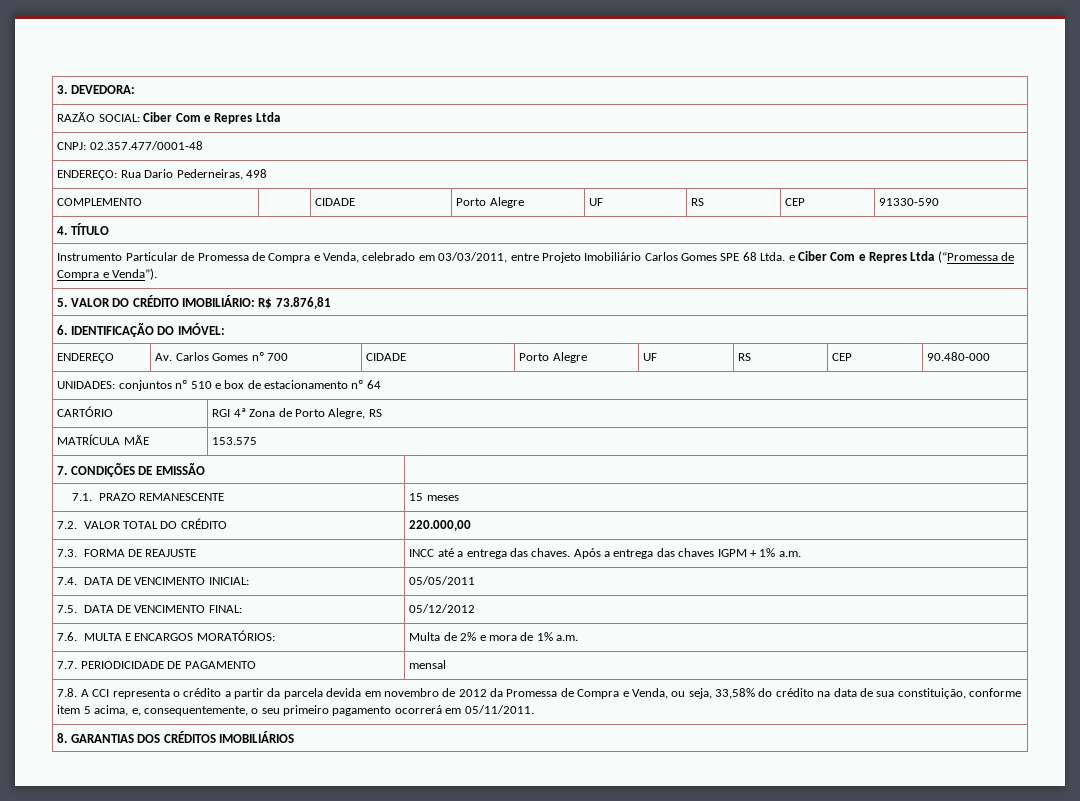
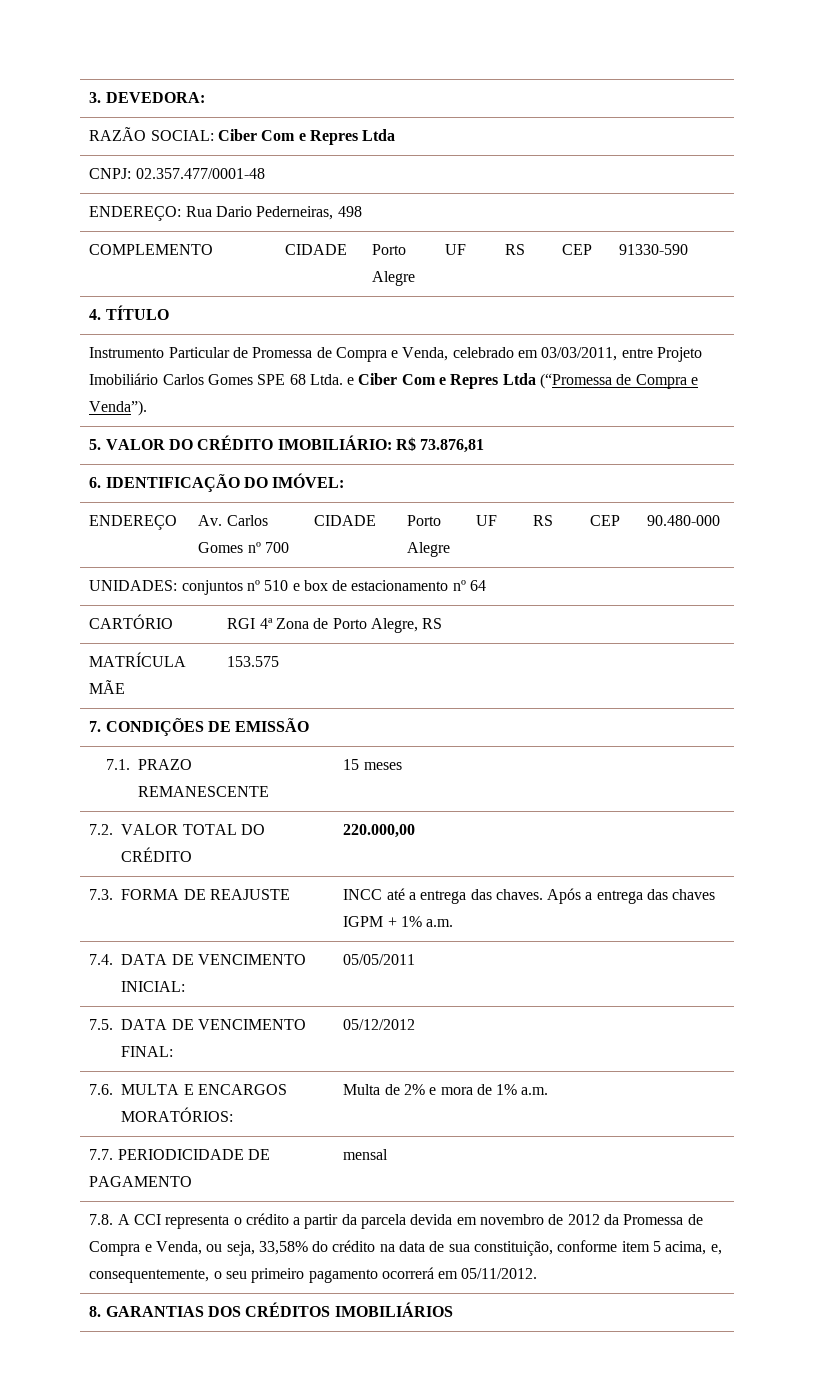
[464,705,534,714] 05/11/2011. -> [461,1268,538,1279] 05/11/2012.

